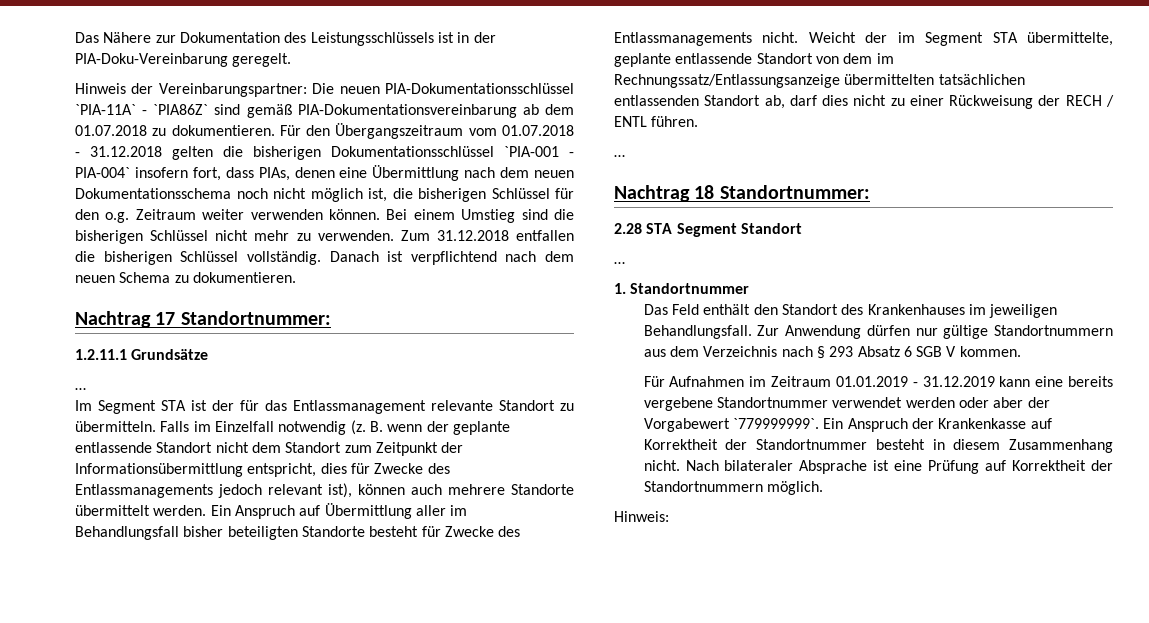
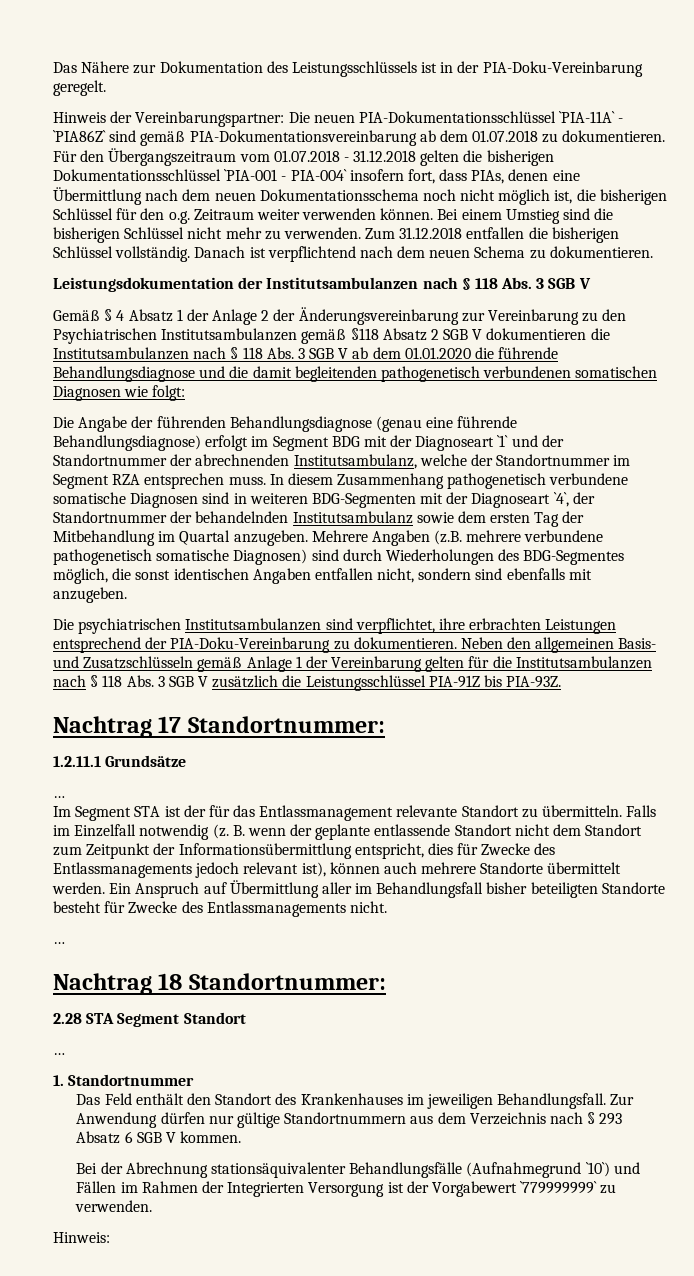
(296, 277) none -> [53,277,591,292] [53,307,627,325] [53,328,610,344] [53,347,559,360] [53,366,658,382] [53,385,186,401] [53,416,518,432] [53,435,564,451] [53,454,631,469] [53,473,629,489] [53,492,595,508] [53,511,585,527] [53,530,604,546] [53,549,625,565] [53,568,592,584] [53,587,127,603] [53,618,617,634] [53,637,657,653] [53,656,652,672] [53,675,562,691] // Leistungsdokumentation der Institutsambulanzen nach § 118 Abs. 3 SGB V // Gemäß § 4 Absatz 1 der Anlage 2 der Änderungsvereinbarung zur Vereinbarung zu den Psychiatrischen Institutsambulanzen gemäß §118 Absatz 2 SGB V dokumentieren die Institutsambulanzen nach § 118 Abs. 3 SGB V ab dem 01.01.2020 die führende Behandlungsdiagnose und die damit begleitenden pathogenetisch verbundenen somatischen Diagnosen wie folgt: // Die Angabe der führenden Behandlungsdiagnose (genau eine führende Behandlungsdiagnose) erfolgt im Segment BDG mit der Diagnoseart `1` und der Standortnummer der abrechnenden Institutsambulanz, welche der Standortnummer im Segment RZA entsprechen muss. In diesem Zusammenhang pathogenetisch verbundene somatische Diagnosen sind in weiteren BDG-Segmenten mit der Diagnoseart `4`, der Standortnummer der behandelnden Institutsambulanz sowie dem ersten Tag der Mitbehandlung im Quartal anzugeben. Mehrere Angaben (z.B. mehrere verbundene pathogenetisch somatische Diagnosen) sind durch Wiederholungen des BDG-Segmentes möglich, die sonst identischen Angaben entfallen nicht, sondern sind ebenfalls mit anzugeben. // Die psychiatrischen Institutsambulanzen sind verpflichtet, ihre erbrachten Leistungen entsprechend der PIA-Doku-Vereinbarung zu dokumentieren. Neben den allgemeinen Basis- und Zusatzschlüsseln gemäß Anlage 1 der Vereinbarung gelten für die Institutsambulanzen nach § 118 Abs. 3 SGB V zusätzlich die Leistungsschlüssel PIA-91Z bis PIA-93Z.
[808,32,1113,46] [614,53,894,67] [614,74,1025,88] [614,95,1114,109] [614,116,699,127] Weicht der im Segment STA übermittelte, geplante entlassende Standort von dem im Rechnungssatz/Entlassungsanzeige übermittelten tatsächlichen entlassenden Standort ab, darf dies nicht zu einer Rückweisung der RECH / ENTL führen. -> (387, 907) none
[643,376,1113,387] [643,397,1050,411] [643,418,1052,432] [643,439,1113,453] [643,460,1113,474] [643,481,823,495] Für Aufnahmen im Zeitraum 01.01.2019 - 31.12.2019 kann eine bereits vergebene Standortnummer verwendet werden oder aber der Vorgabewert `779999999`. Ein Anspruch der Krankenkasse auf Korrektheit der Standortnummer besteht in diesem Zusammenhang nicht. Nach bilateraler Absprache ist eine Prüfung auf Korrektheit der Standortnummern möglich. -> [76,1162,640,1178] [76,1181,617,1197] [75,1200,153,1212] Bei der Abrechnung stationsäquivalenter Behandlungsfälle (Aufnahmegrund `10`) und Fällen im Rahmen der Integrierten Versorgung ist der Vorgabewert `779999999` zu verwenden.

